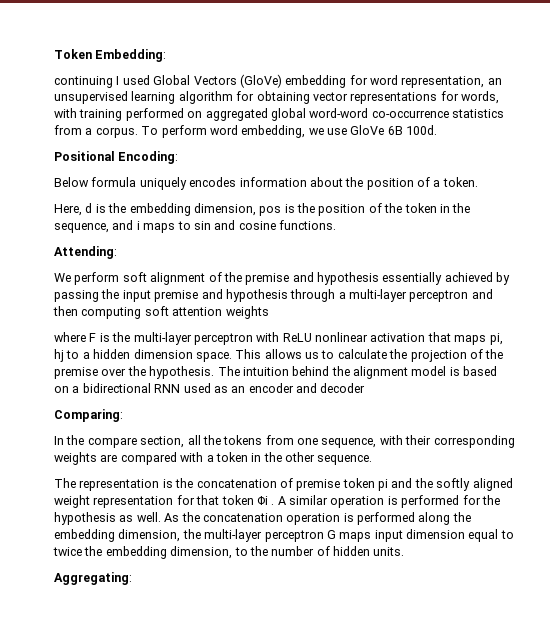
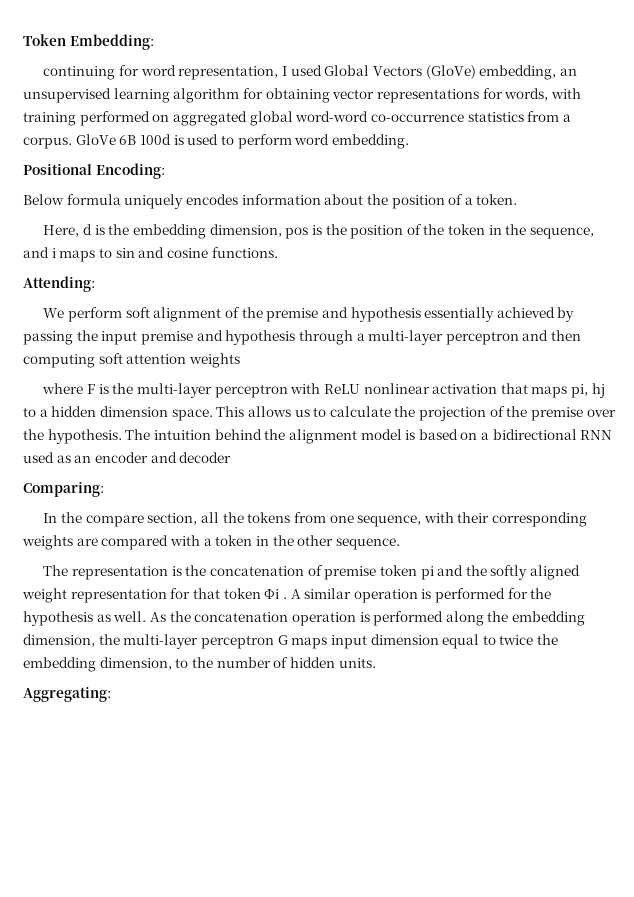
(113, 82) none -> [119,65,279,80] for word representation,
[285,75,485,88] embedding for word representation, -> [479,65,557,80] embedding,
[141,125,438,138] To perform word embedding, we use GloVe 6B 100d. -> [75,134,409,149] GloVe 6B 100d is used to perform word embedding.

